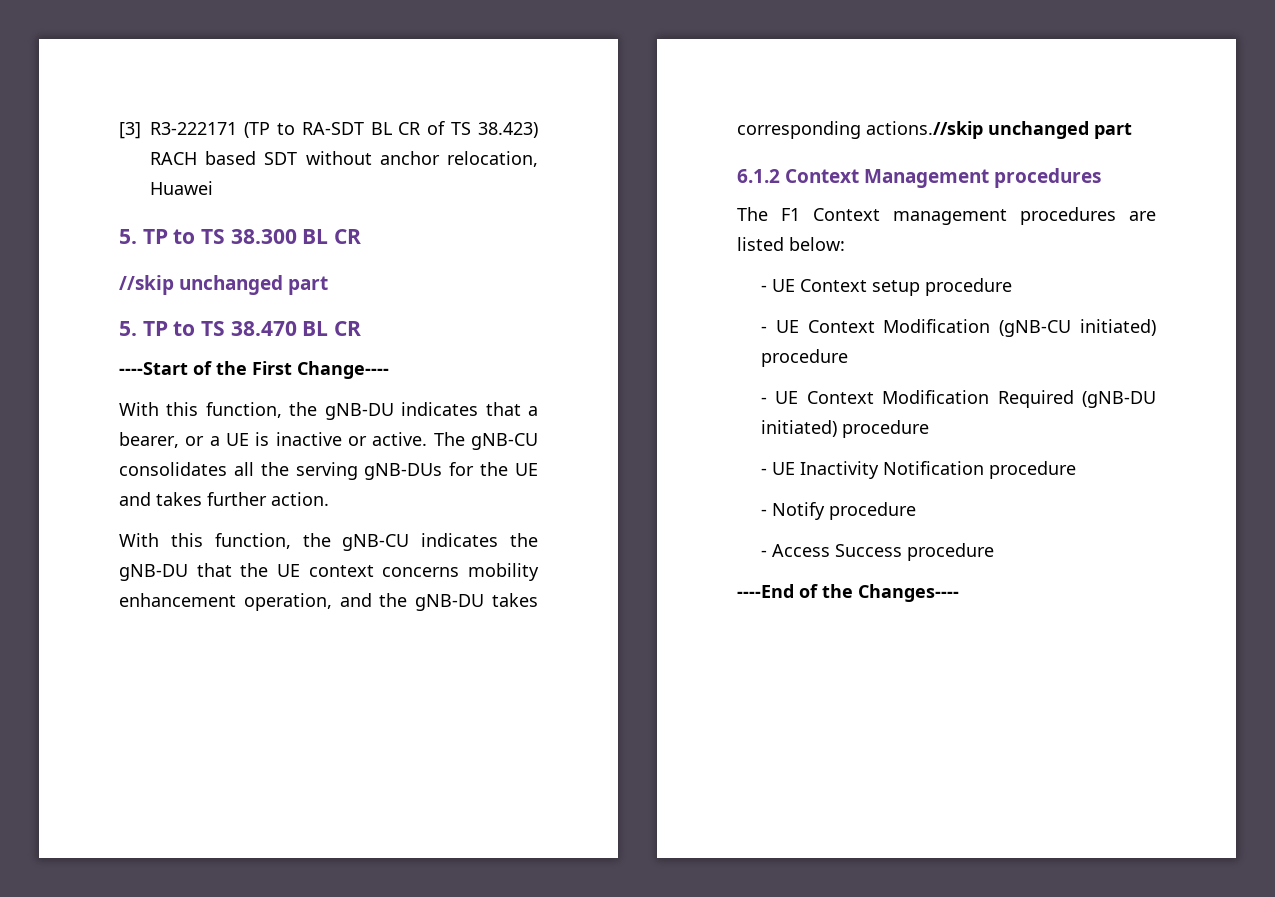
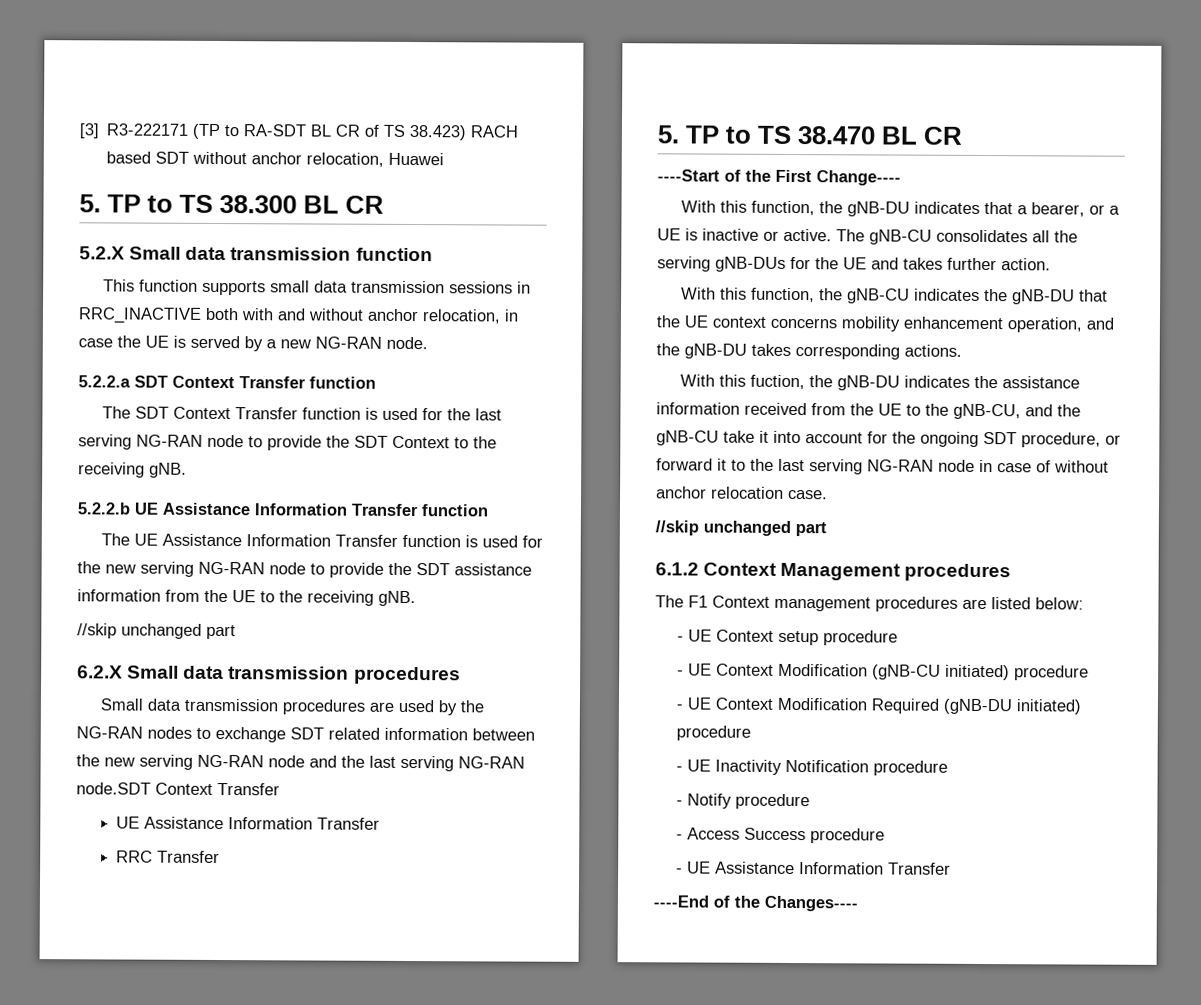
[119,275,329,295] //skip unchanged part -> [79,246,433,262] [102,279,531,296] [78,307,519,324] [78,335,428,352] [78,375,376,389] [101,406,502,421] [78,434,497,451] [78,462,187,478] [77,502,488,517] [100,533,543,548] [77,561,532,578] [77,589,416,607] [77,623,236,640] [77,665,461,685] [99,698,484,716] [76,726,535,743] [76,754,525,772] [76,782,280,796] [115,816,380,830] [115,850,220,864] 5.2.X Small data transmission function // This function supports small data transmission sessions in RRC_INACTIVE both with and without anchor relocation, in case the UE is served by a new NG-RAN node. // 5.2.2.a SDT Context Transfer function // The SDT Context Transfer function is used for the last serving NG-RAN node to provide the SDT Context to the receiving gNB. // 5.2.2.b UE Assistance Information Transfer function // The UE Assistance Information Transfer function is used for the new serving NG-RAN node to provide the SDT assistance information from the UE to the receiving gNB. // //skip unchanged part // 6.2.X Small data transmission procedures // Small data transmission procedures are used by the NG-RAN nodes to exchange SDT related information between the new serving NG-RAN node and the last serving NG-RAN node.SDT Context Transfer // UE Assistance Information Transfer // RRC Transfer
[866,121,983,139] actions.//skip -> [904,344,962,357] [679,374,1080,391] [656,402,1081,420] [656,430,1121,448] [656,458,1109,475] [656,486,828,500] [655,520,699,536] actions. // With this fuction, the gNB-DU indicates the assistance information received from the UE to the gNB-CU, and the gNB-CU take it into account for the ongoing SDT procedure, or forward it to the last serving NG-RAN node in case of without anchor relocation case. // //skip
(994, 552) none -> [675,861,951,875] // - UE Assistance Information Transfer

